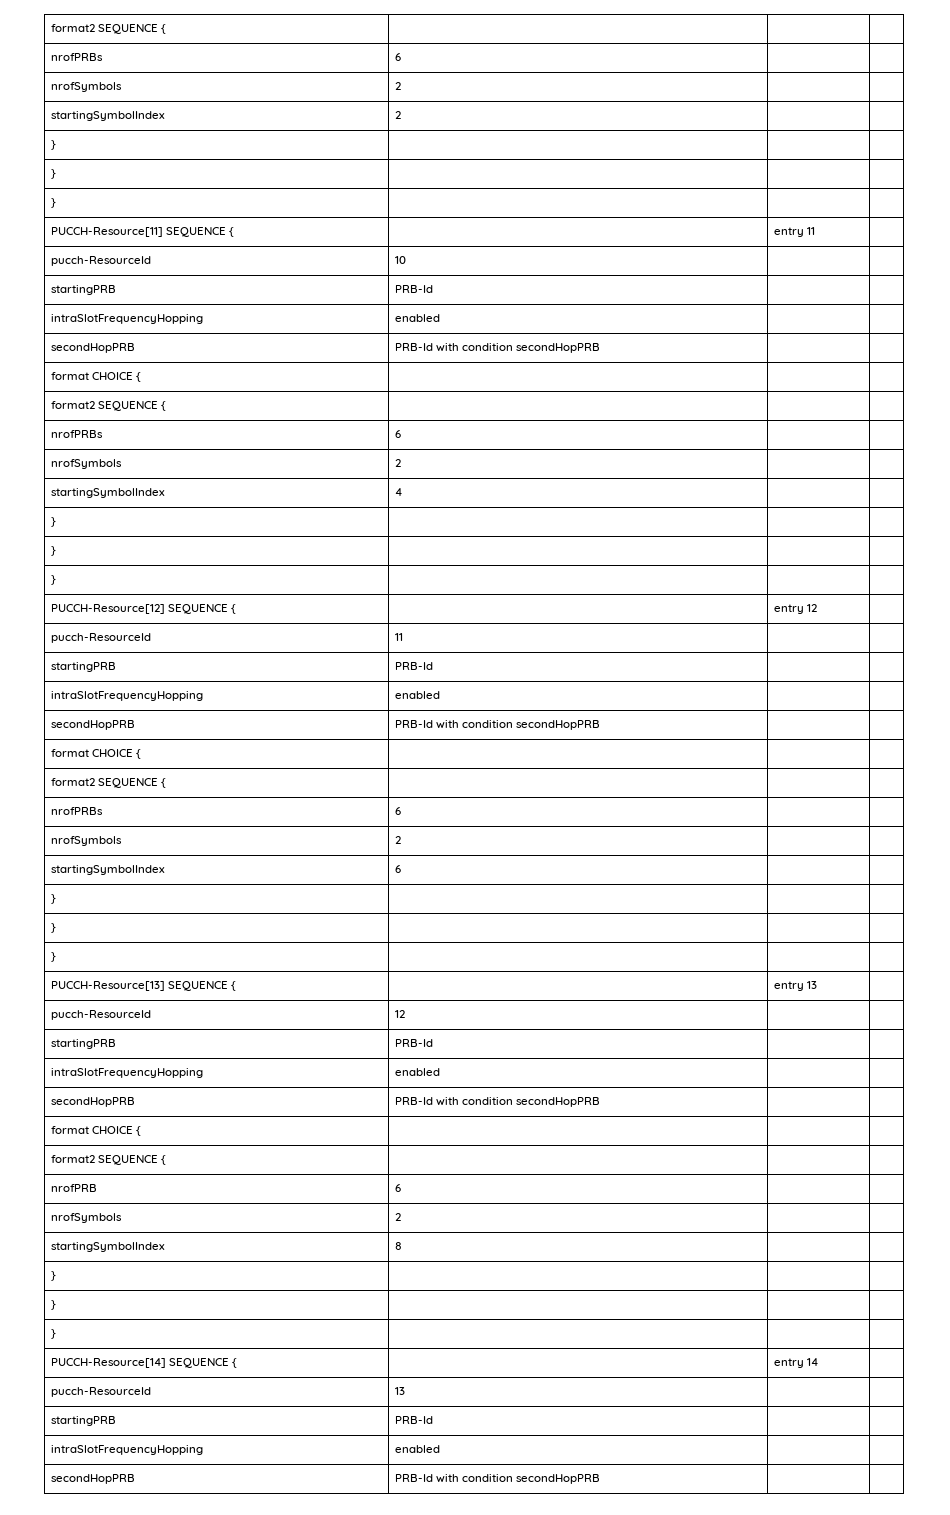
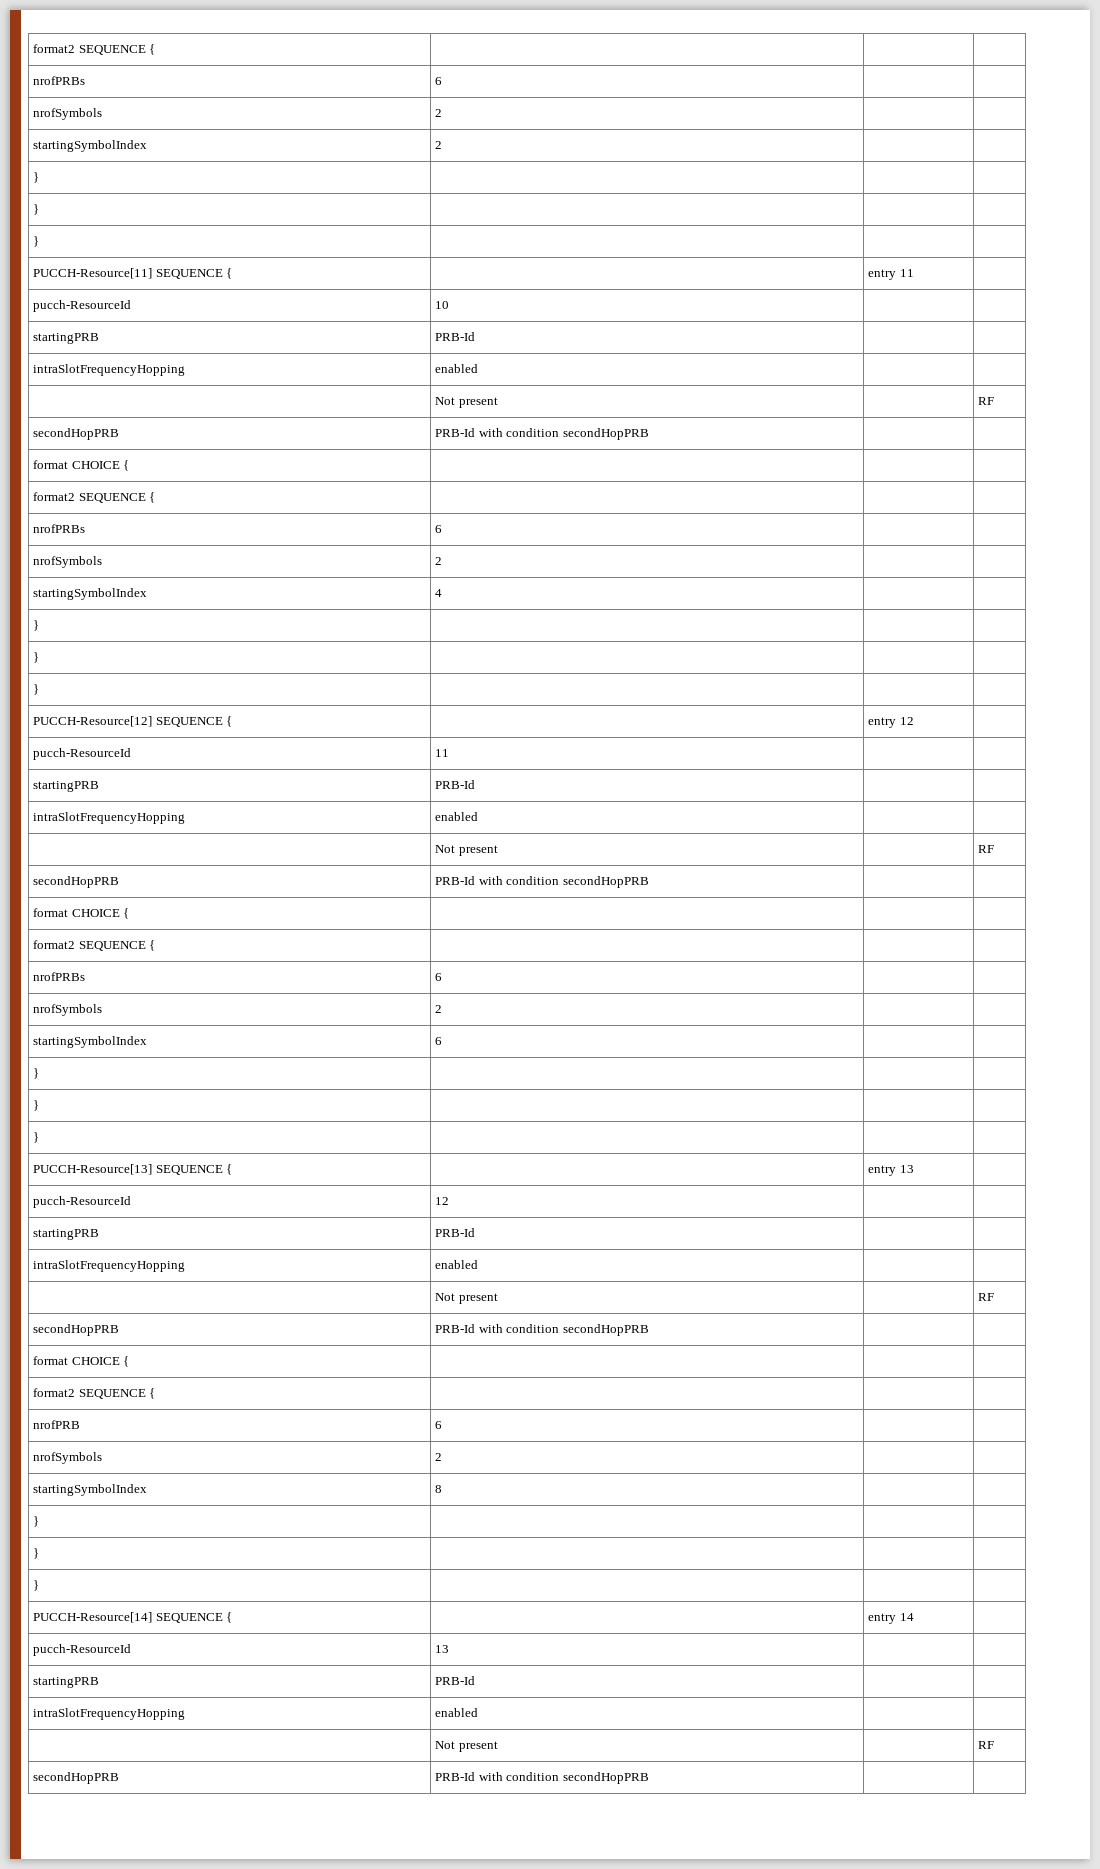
(441, 318) none -> [435,397,498,408] [978,397,995,405] // | Not present | | RF
(441, 695) none -> [435,845,498,856] [978,845,995,853] // | Not present | | RF
(441, 1072) none -> [435,1293,498,1304] [978,1293,995,1301] // | Not present | | RF
(441, 1449) none -> [435,1741,498,1752] [978,1741,995,1749] // | Not present | | RF

